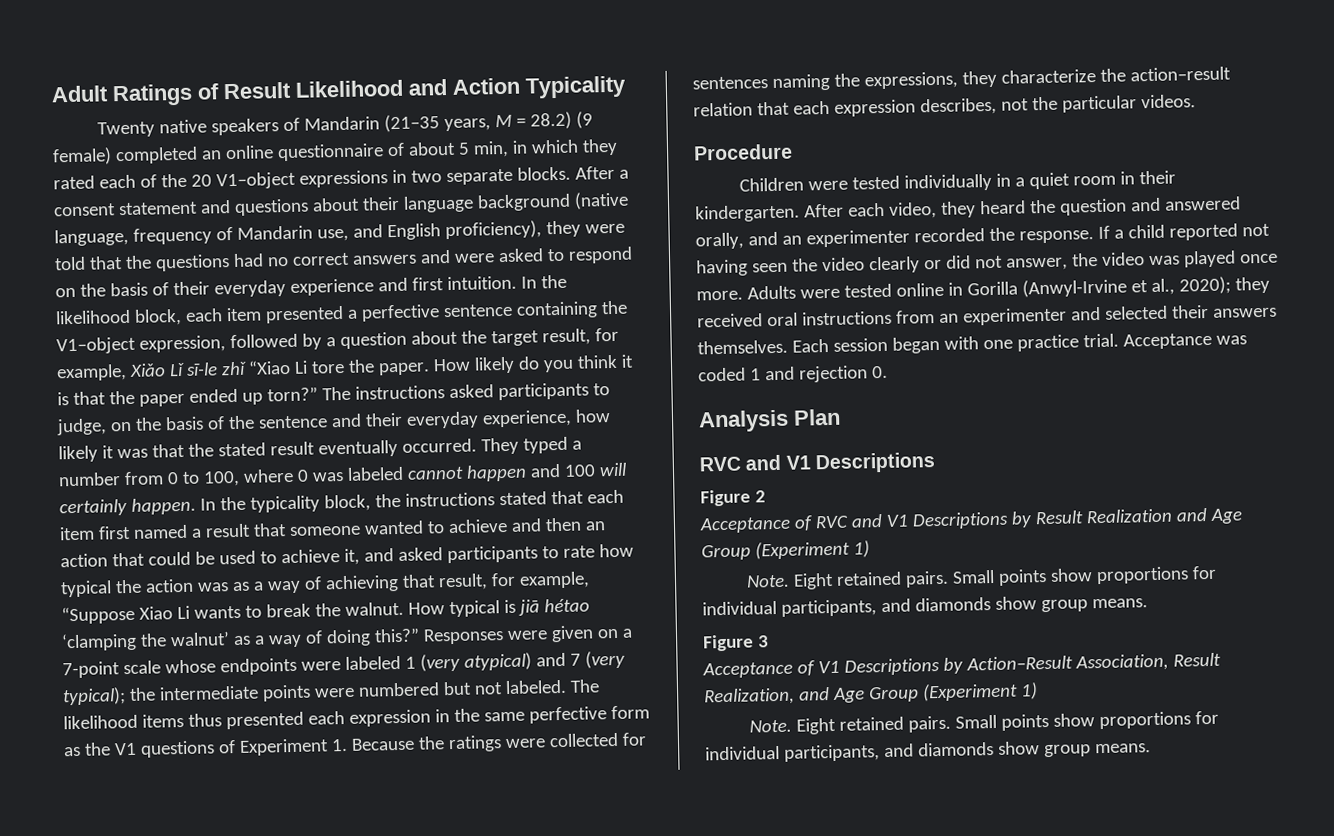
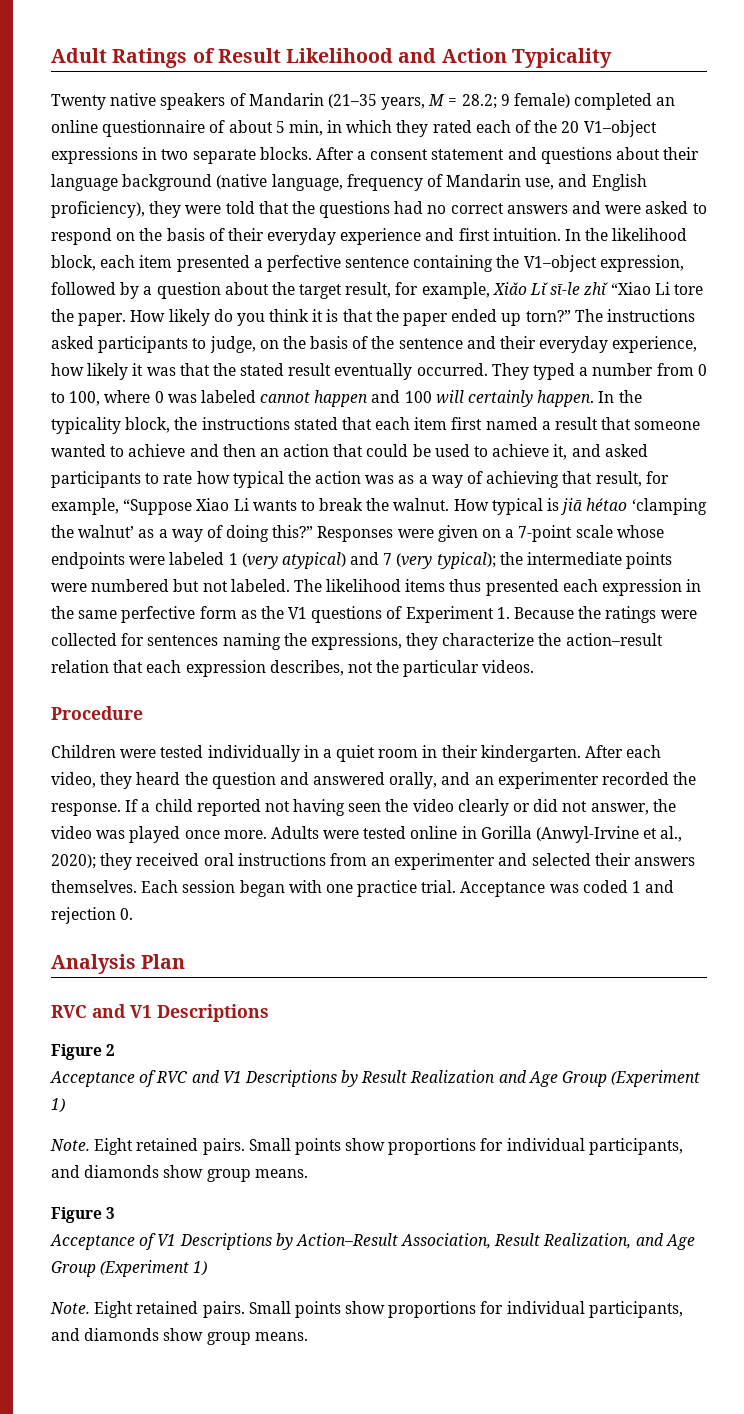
[530,111,594,130] 28.2) (9 -> [461,94,510,109] 28.2; 9

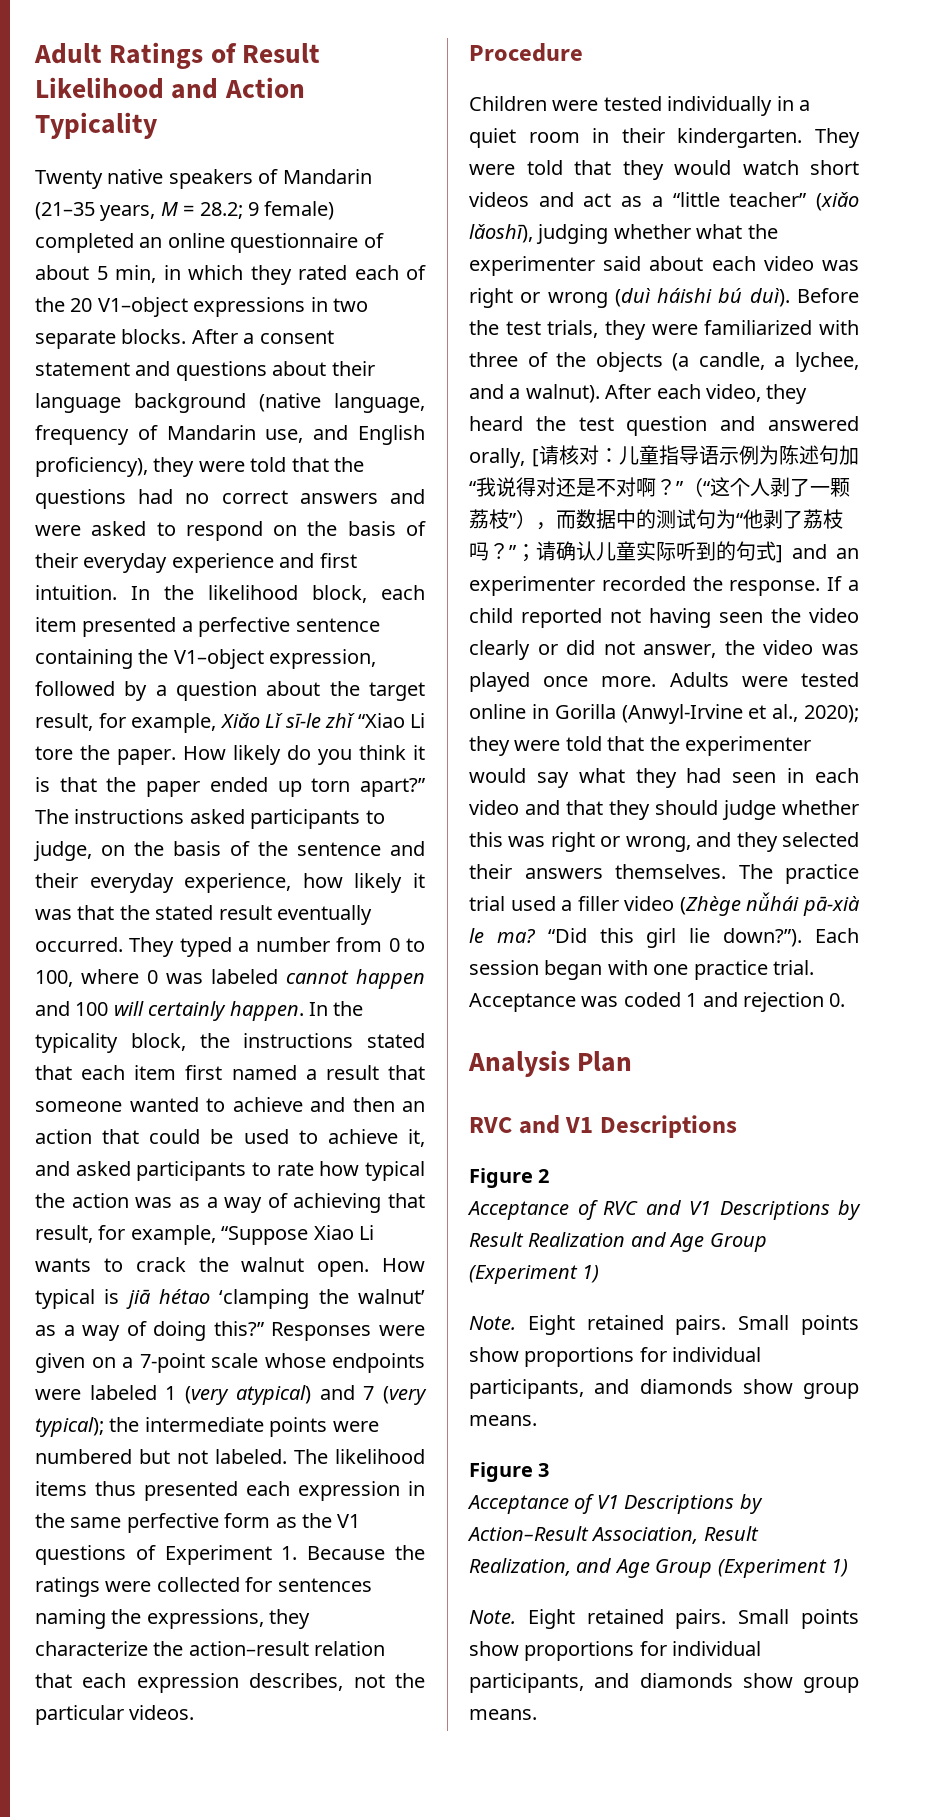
[525,310,571,322] torn?” -> [311,778,425,797] torn apart?”
[319,498,450,511] break the walnut. -> [135,1257,370,1277] crack the walnut open.
(581, 753) none -> [815,128,860,148] [469,160,859,180] [469,192,859,211] [469,224,778,244] [469,256,859,276] [469,288,859,308] [469,320,859,340] [469,352,859,372] [469,384,600,403] They were told that they would watch short videos and act as a “little teacher” (xiǎo lǎoshī), judging whether what the experimenter said about each video was right or wrong (duì háishi bú duì). Before the test trials, they were familiarized with three of the objects (a candle, a lychee, and a walnut).
(208, 778) none -> [578,417,614,431] test
(438, 780) none -> [532,445,859,467] [469,477,850,497] [469,509,843,530] [469,541,783,563] [请核对：儿童指导语示例为陈述句加“我说得对还是不对啊？”（“这个人剥了一颗荔枝”），而数据中的测试句为“他剥了荔枝吗？”；请确认儿童实际听到的句式]
[136,853,696,870] [51,880,137,893] received oral instructions from an experimenter and selected their answers themselves. -> [514,736,811,756] [469,768,859,788] [469,800,859,820] [469,832,859,852] [469,864,859,884] [469,892,859,916] [469,928,803,948] were told that the experimenter would say what they had seen in each video and that they should judge whether this was right or wrong, and they selected their answers themselves. The practice trial used a filler video (Zhège nǚhái pā-xià le ma? “Did this girl lie down?”).

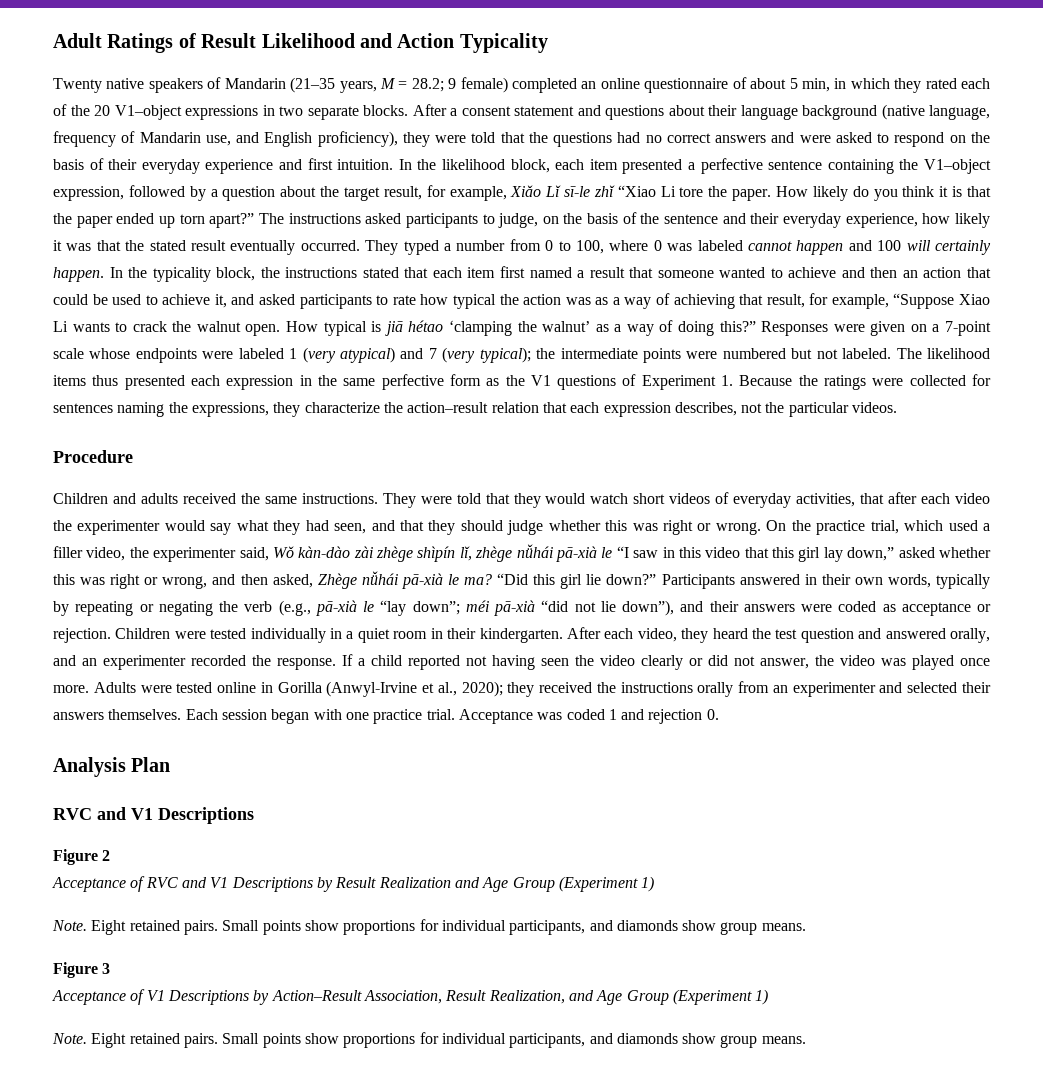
(547, 103) none -> [112,492,991,508] [53,520,991,535] [53,544,991,562] [53,571,991,589] [53,600,991,616] [53,628,171,643] and adults received the same instructions. They were told that they would watch short videos of everyday activities, that after each video the experimenter would say what they had seen, and that they should judge whether this was right or wrong. On the practice trial, which used a filler video, the experimenter said, Wǒ kàn-dào zài zhège shìpín lǐ, zhège nǚhái pā-xià le “I saw in this video that this girl lay down,” asked whether this was right or wrong, and then asked, Zhège nǚhái pā-xià le ma? “Did this girl lie down?” Participants answered in their own words, typically by repeating or negating the verb (e.g., pā-xià le “lay down”; méi pā-xià “did not lie down”), and their answers were coded as acceptance or rejection. Children
[815,128,860,148] [469,160,859,180] [469,192,859,211] [469,224,778,244] [469,256,859,276] [469,288,859,308] [469,320,859,340] [469,352,859,372] [469,384,600,403] They were told that they would watch short videos and act as a “little teacher” (xiǎo lǎoshī), judging whether what the experimenter said about each video was right or wrong (duì háishi bú duì). Before the test trials, they were familiarized with three of the objects (a candle, a lychee, and a walnut). -> (563, 635) none
[532,445,859,467] [469,477,850,497] [469,509,843,530] [469,541,783,563] [请核对：儿童指导语示例为陈述句加“我说得对还是不对啊？”（“这个人剥了一颗荔枝”），而数据中的测试句为“他剥了荔枝吗？”；请确认儿童实际听到的句式] -> (990, 635) none
[514,736,811,756] [469,768,859,788] [469,800,859,820] [469,832,859,852] [469,864,859,884] [469,892,859,916] [469,928,803,948] were told that the experimenter would say what they had seen in each video and that they should judge whether this was right or wrong, and they selected their answers themselves. The practice trial used a filler video (Zhège nǚhái pā-xià le ma? “Did this girl lie down?”). -> [539,681,992,697] [53,709,182,720] received the instructions orally from an experimenter and selected their answers themselves.

